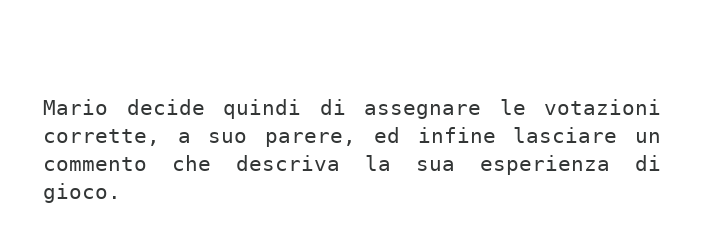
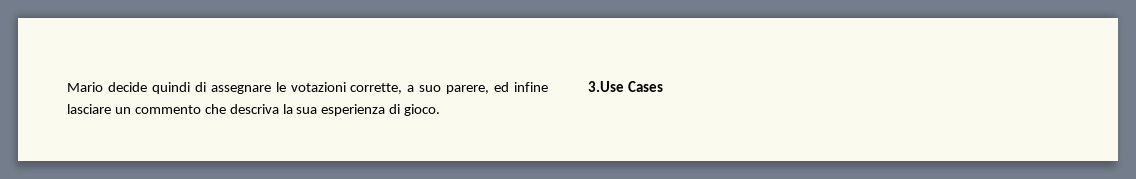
(121, 193) none -> [588,81,663,92] // 3.Use Cases

